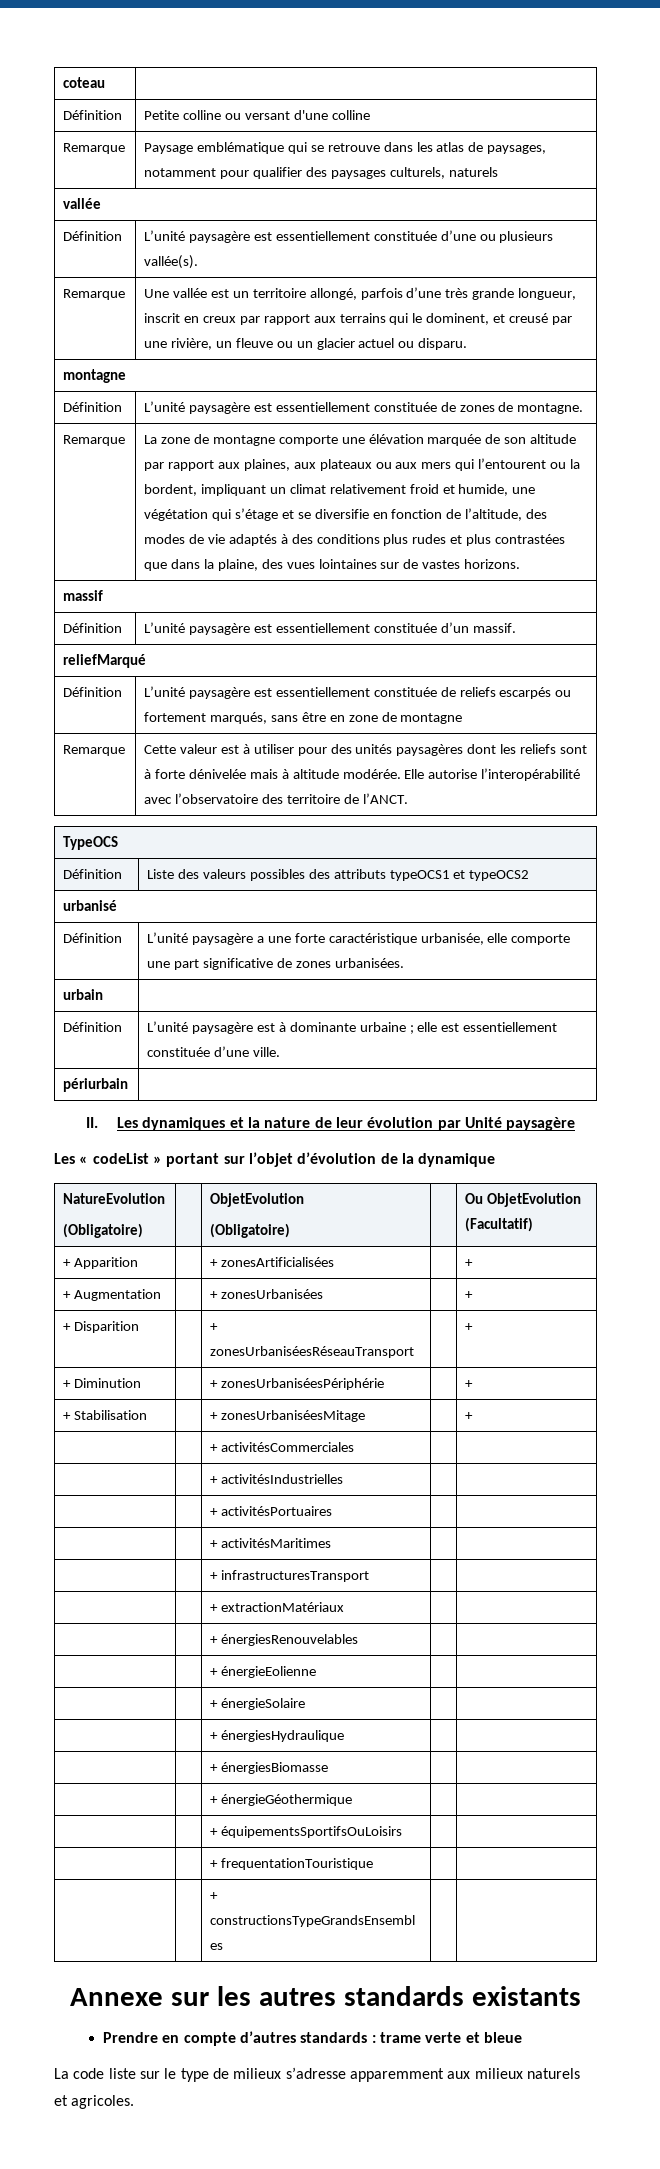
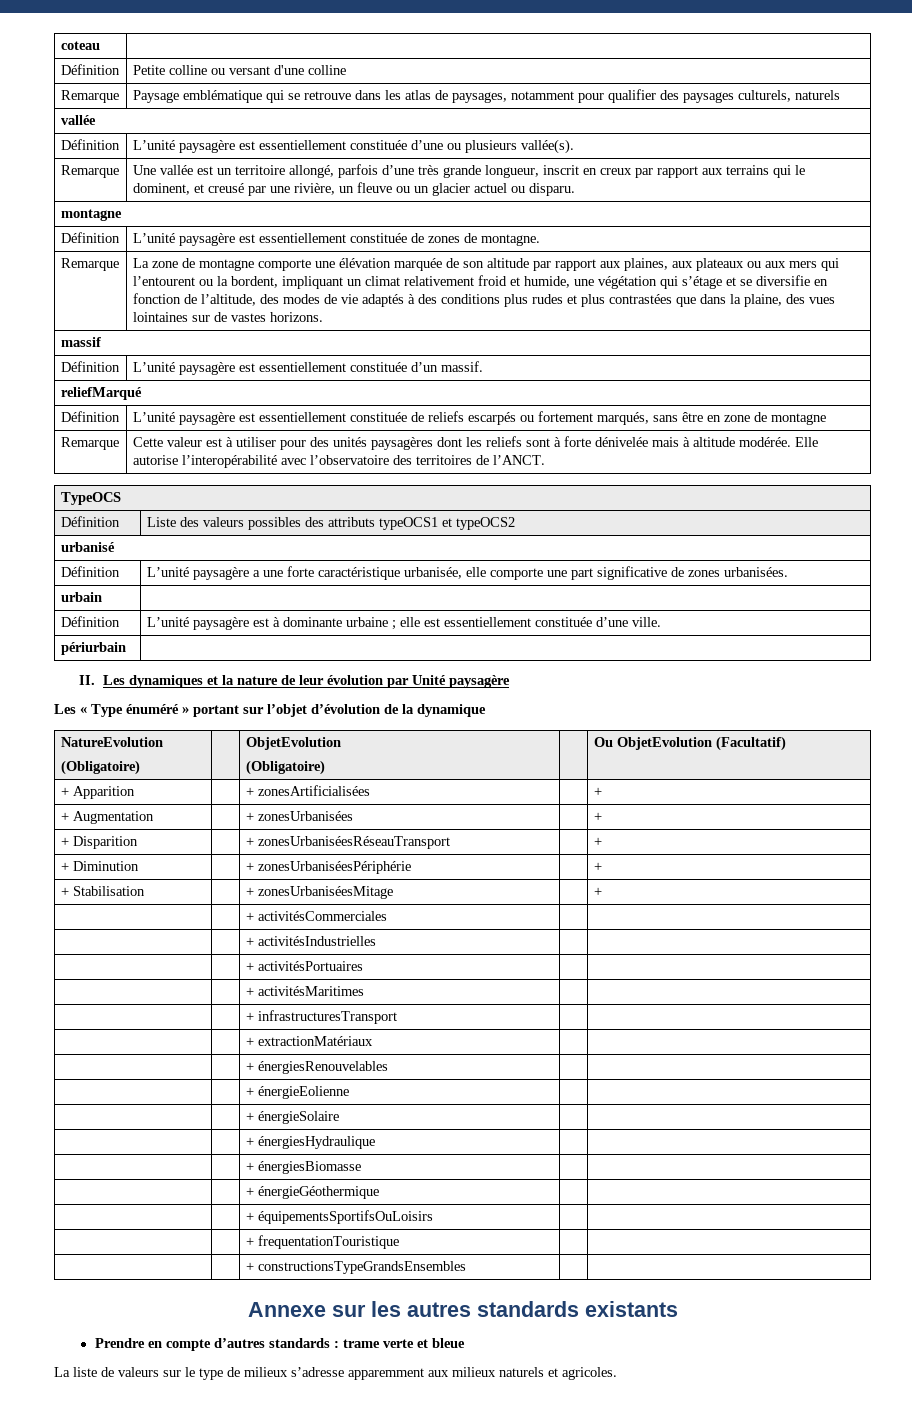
[286,794,340,804] territoire -> [415,455,472,465] territoires
[92,1153,149,1164] codeList -> [91,704,179,717] Type énuméré
[73,2068,136,2079] code liste -> [73,1367,159,1377] liste de valeurs

